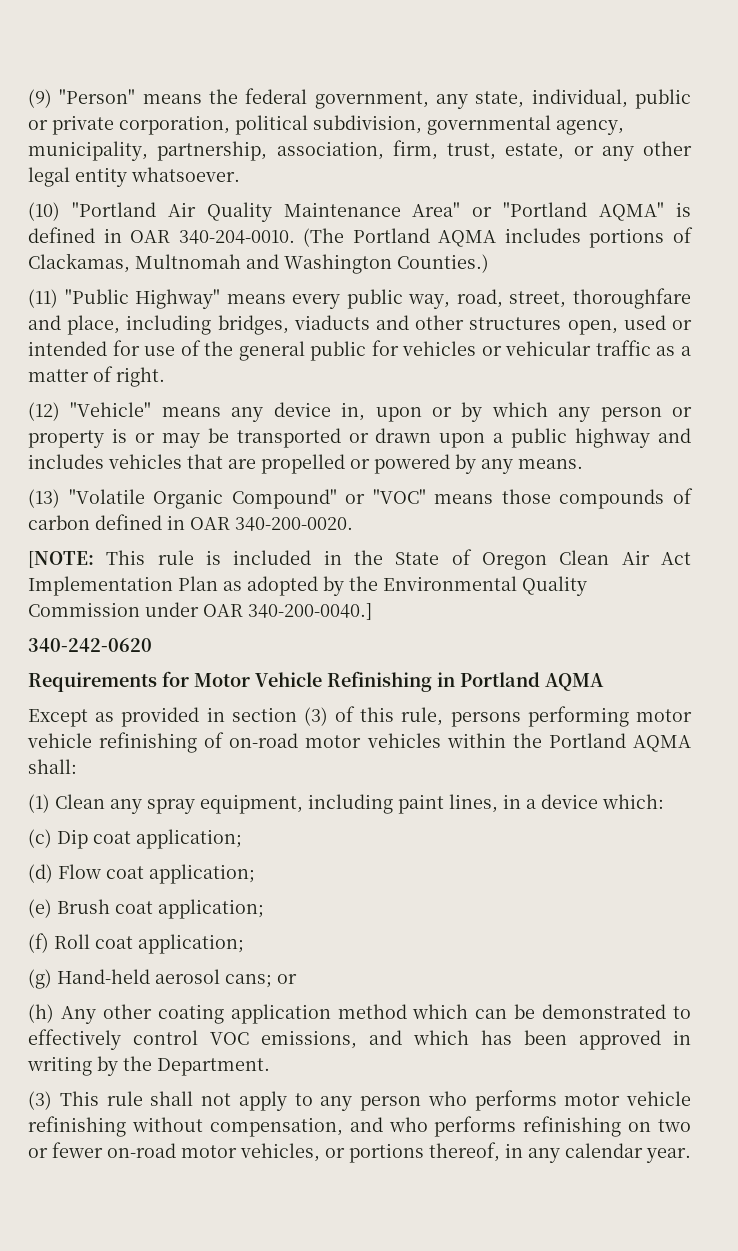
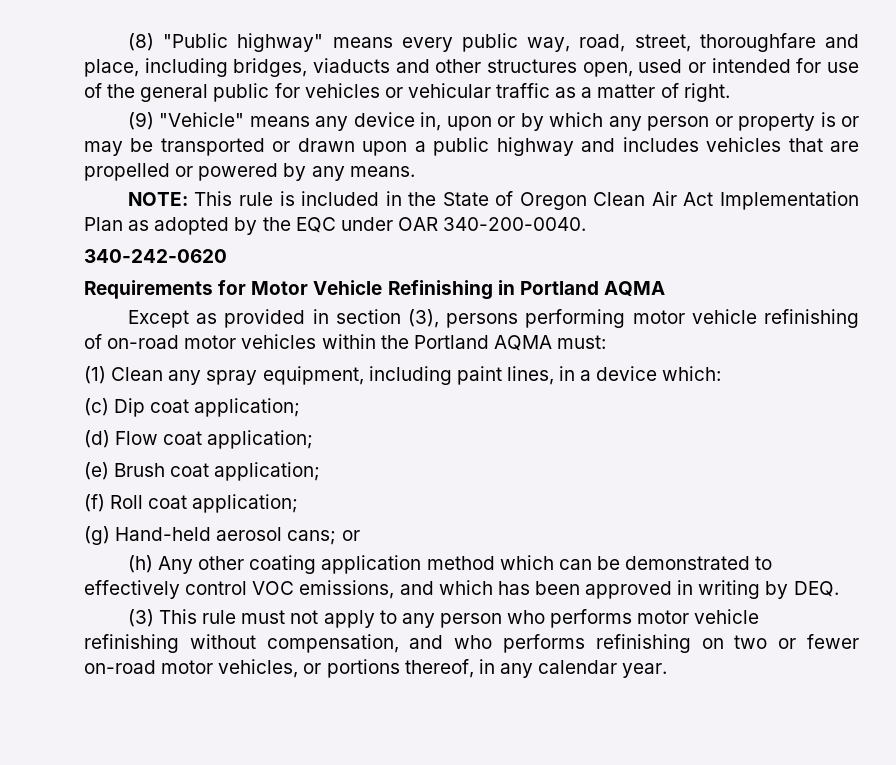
[28,88,691,109] [28,115,624,135] [28,140,692,161] [28,167,240,187] [28,202,692,222] [28,227,693,248] [28,253,489,274] [28,289,221,309] (9) "Person" means the federal government, any state, individual, public or private corporation, political subdivision, governmental agency, municipality, partnership, association, firm, trust, estate, or any other legal entity whatsoever. // (10) "Portland Air Quality Maintenance Area" or "Portland AQMA" is defined in OAR 340-204-0010. (The Portland AQMA includes portions of Clackamas, Multnomah and Washington Counties.) // (11) "Public Highway" -> [127,33,324,52] (8) "Public highway"
[28,402,60,421] (12) -> [127,112,154,130] (9)
[28,488,693,509] [28,514,353,531] [28,551,94,568] (13) "Volatile Organic Compound" or "VOC" means those compounds of carbon defined in OAR 340-200-0020. // [NOTE: -> [127,192,188,206] NOTE:
[383,576,587,596] [28,602,140,617] Environmental Quality Commission -> [295,217,336,233] EQC
[248,603,372,620] 340-200-0040.] -> [443,217,587,231] 340-200-0040.
[303,706,444,726] (3) of this rule, -> [407,309,439,328] (3),
[28,759,77,774] shall: -> [557,335,607,349] must:
[123,1056,270,1076] the Department. -> [793,581,839,597] DEQ.
[150,1091,194,1106] shall -> [241,610,286,624] must

